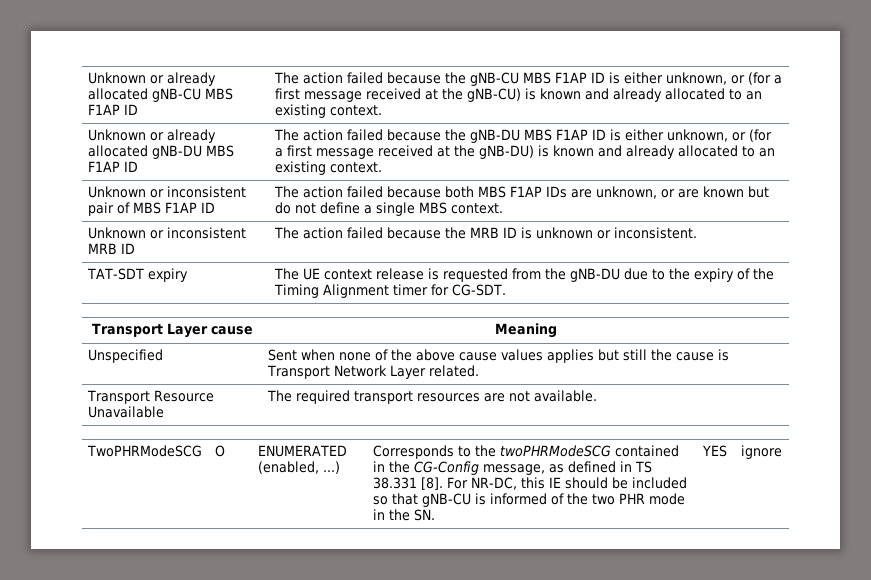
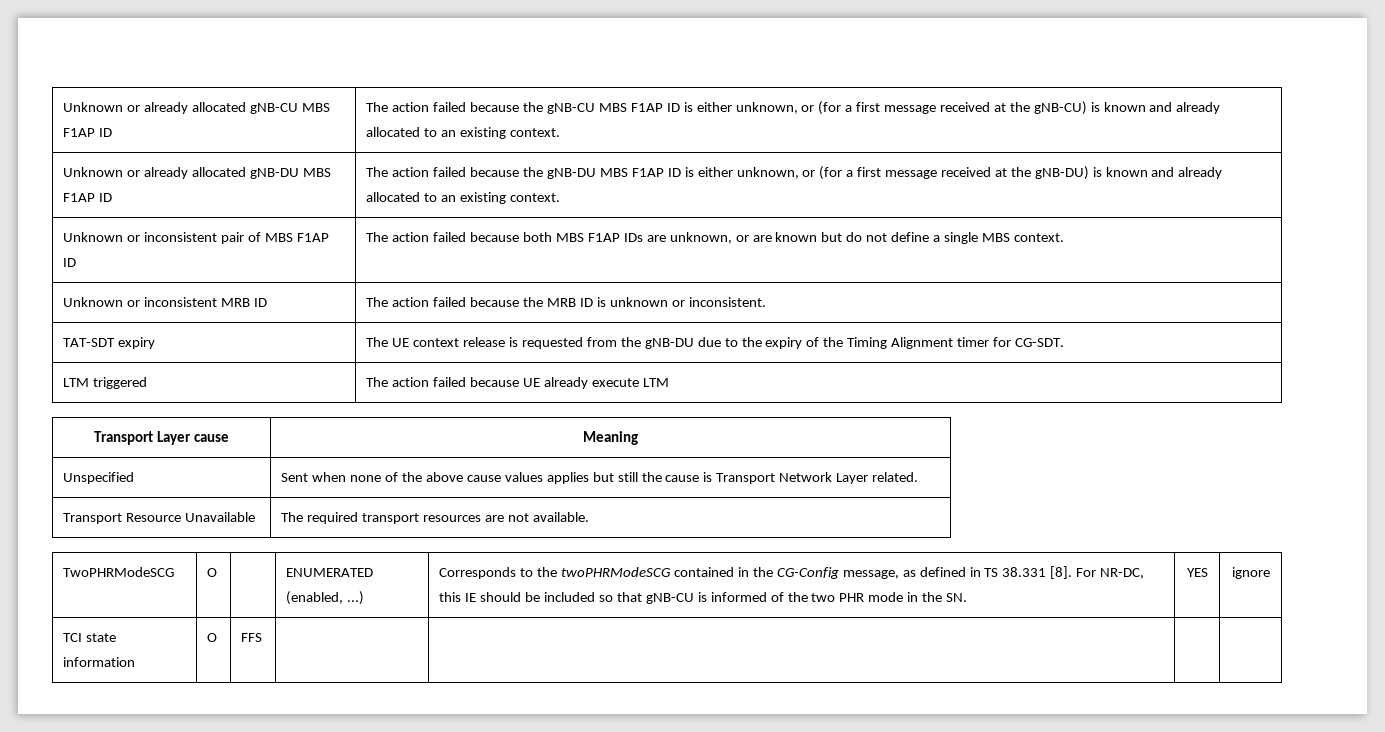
(507, 290) none -> [63,377,148,389] [366,377,669,389] // LTM triggered | The action failed because UE already execute LTM
(782, 452) none -> [63,633,117,642] [63,657,136,667] [207,633,218,642] [241,633,263,642] // TCI state information | O | FFS | | | |

